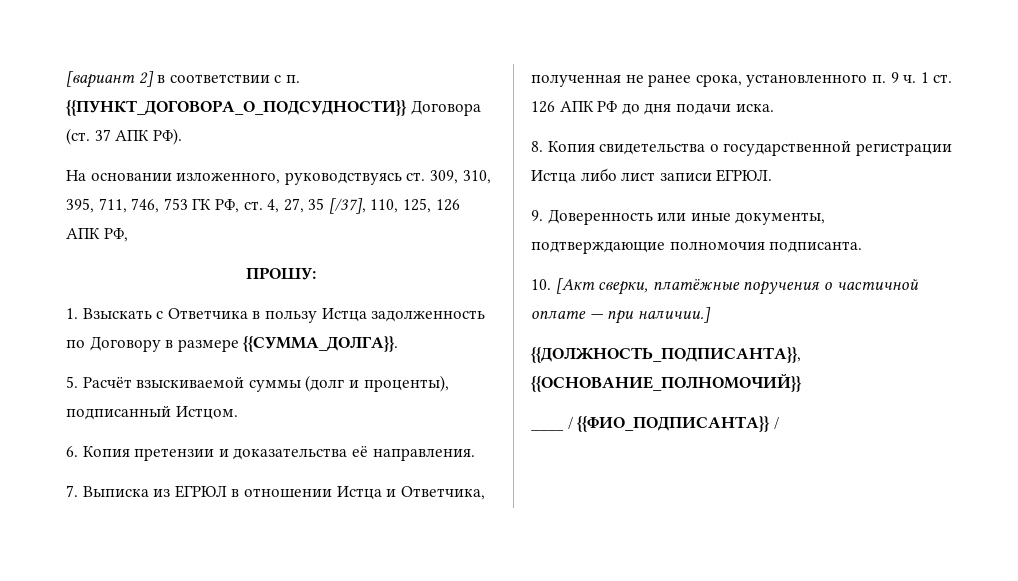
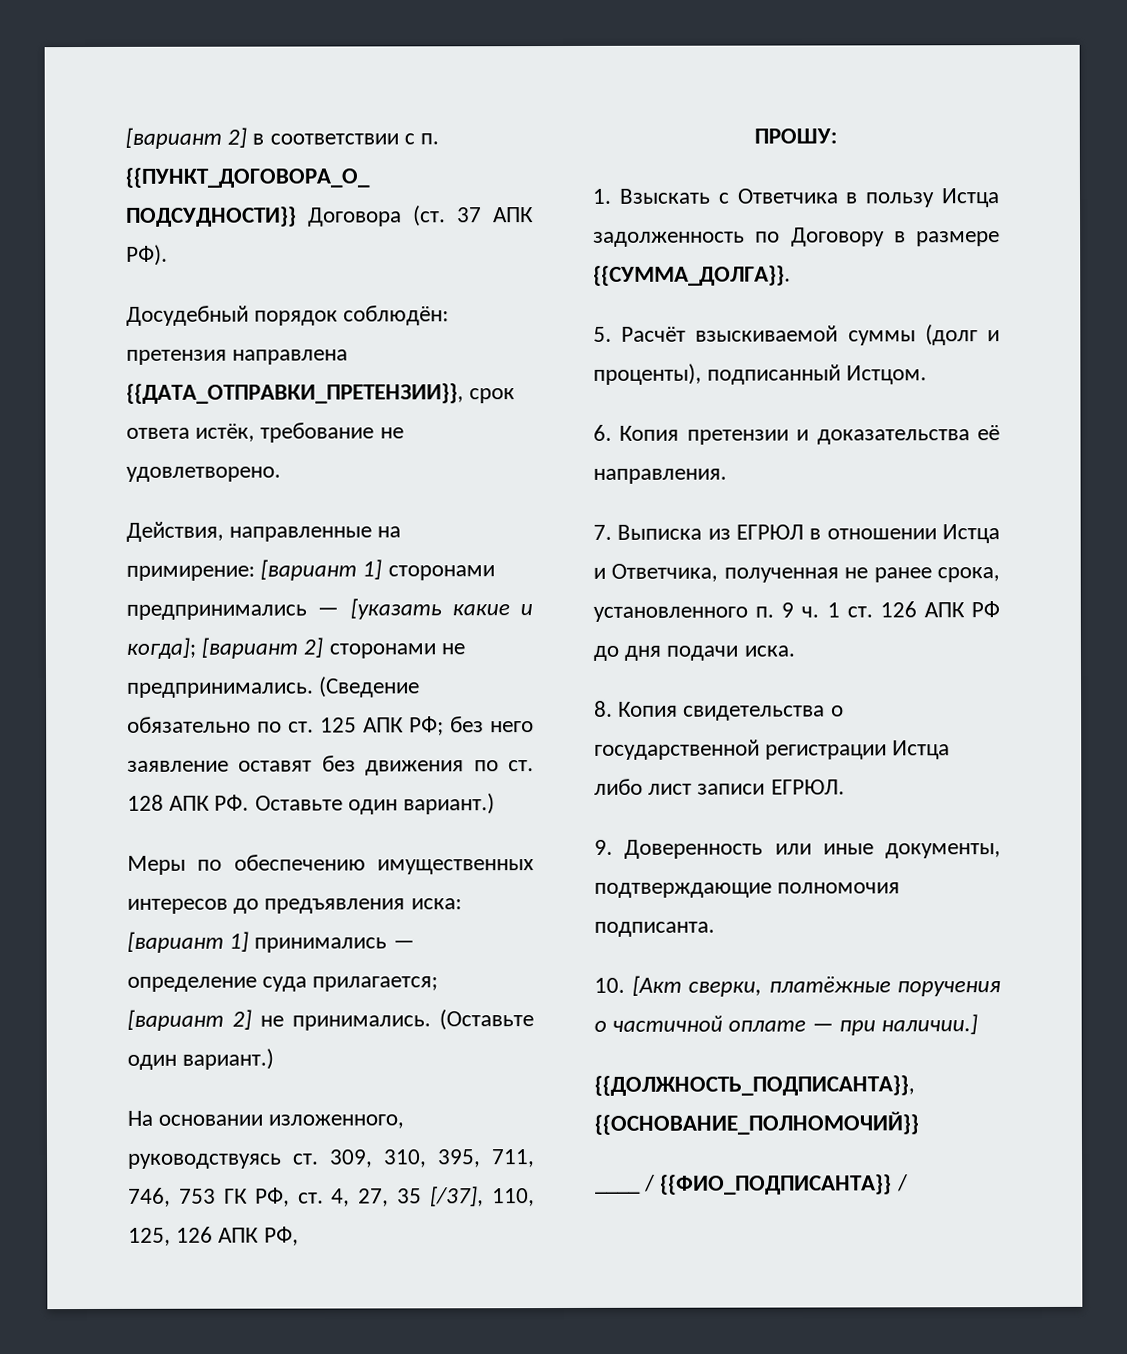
(182, 136) none -> [126,305,450,326] [126,349,349,365] [126,383,516,404] [126,422,404,443] [126,466,281,482] [126,521,402,542] [126,559,495,581] [126,598,533,620] [126,637,465,659] [127,676,421,698] [127,716,534,736] [127,755,534,776] [127,793,496,815] [127,854,534,875] [127,898,462,914] [127,931,415,953] [127,976,439,992] [127,1009,534,1031] [127,1048,275,1070] // Досудебный порядок соблюдён: претензия направлена {{ДАТА_ОТПРАВКИ_ПРЕТЕНЗИИ}}, срок ответа истёк, требование не удовлетворено. // Действия, направленные на примирение: [вариант 1] сторонами предпринимались — [указать какие и когда]; [вариант 2] сторонами не предпринимались. (Сведение обязательно по ст. 125 АПК РФ; без него заявление оставят без движения по ст. 128 АПК РФ. Оставьте один вариант.) // Меры по обеспечению имущественных интересов до предъявления иска: [вариант 1] принимались — определение суда прилагается; [вариант 2] не принимались. (Оставьте один вариант.)

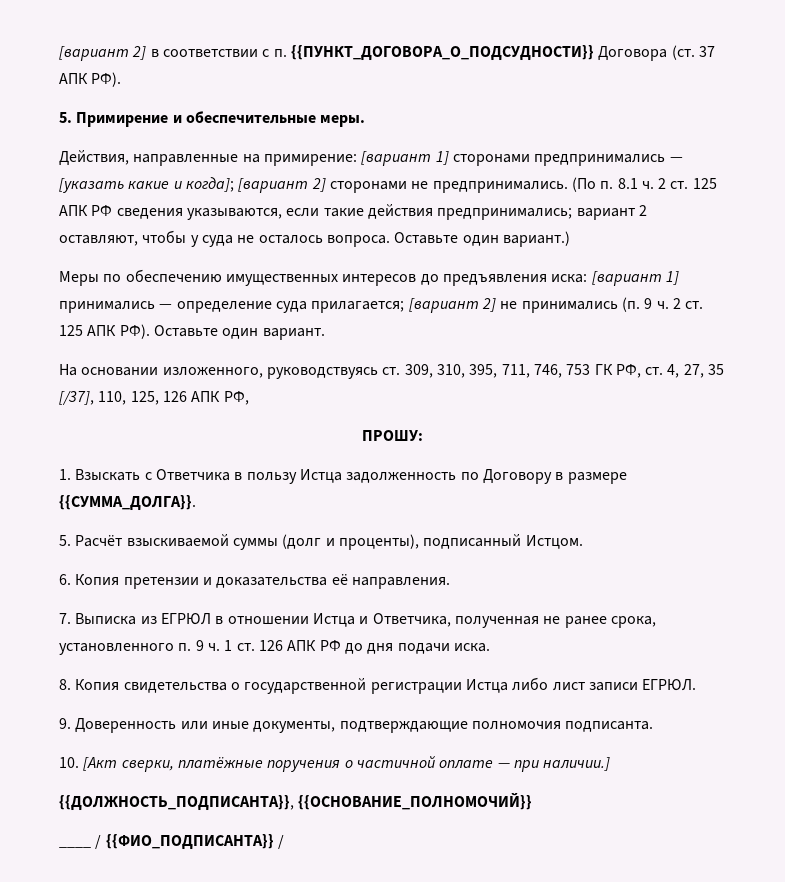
[126,305,450,326] [126,349,349,365] [126,383,516,404] [126,422,404,443] [126,466,281,482] Досудебный порядок соблюдён: претензия направлена {{ДАТА_ОТПРАВКИ_ПРЕТЕНЗИИ}}, срок ответа истёк, требование не удовлетворено. -> [59,111,366,127] 5. Примирение и обеспечительные меры.
[318,676,421,698] [127,716,534,736] [127,755,534,776] [127,794,250,811] (Сведение обязательно по ст. 125 АПК РФ; без него заявление оставят без движения по ст. 128 АПК РФ. -> [571,177,717,192] [59,204,647,220] [59,230,390,247] (По п. 8.1 ч. 2 ст. 125 АПК РФ сведения указываются, если такие действия предпринимались; вариант 2 оставляют, чтобы у суда не осталось вопроса.
[292,1009,534,1031] [127,1048,275,1070] принимались. (Оставьте один вариант.) -> [521,297,704,313] [59,324,325,340] принимались (п. 9 ч. 2 ст. 125 АПК РФ). Оставьте один вариант.

